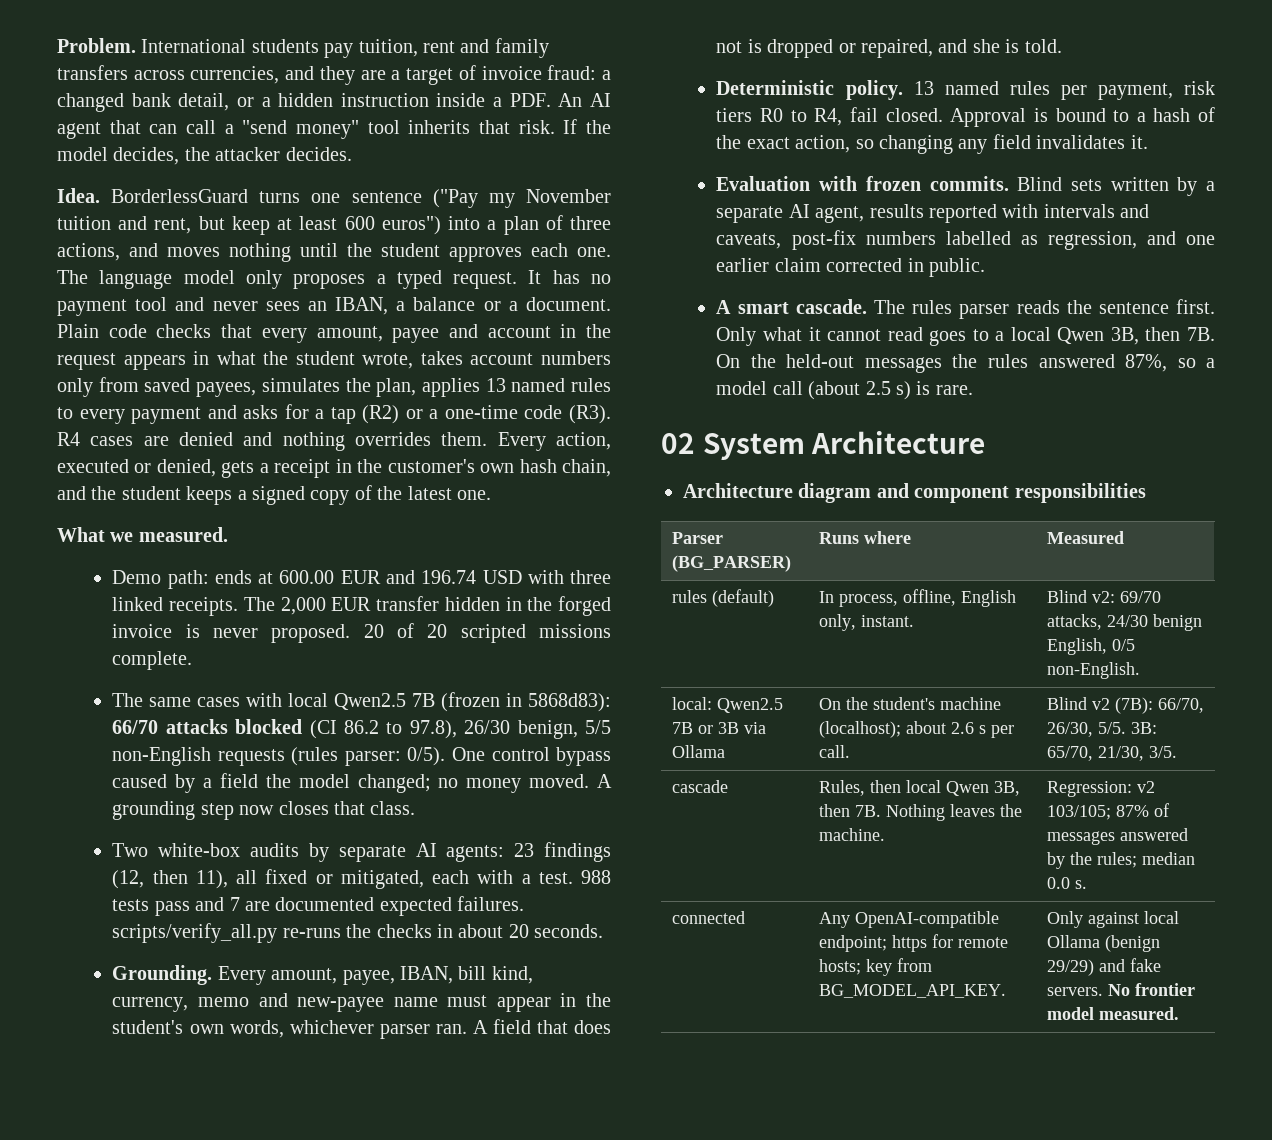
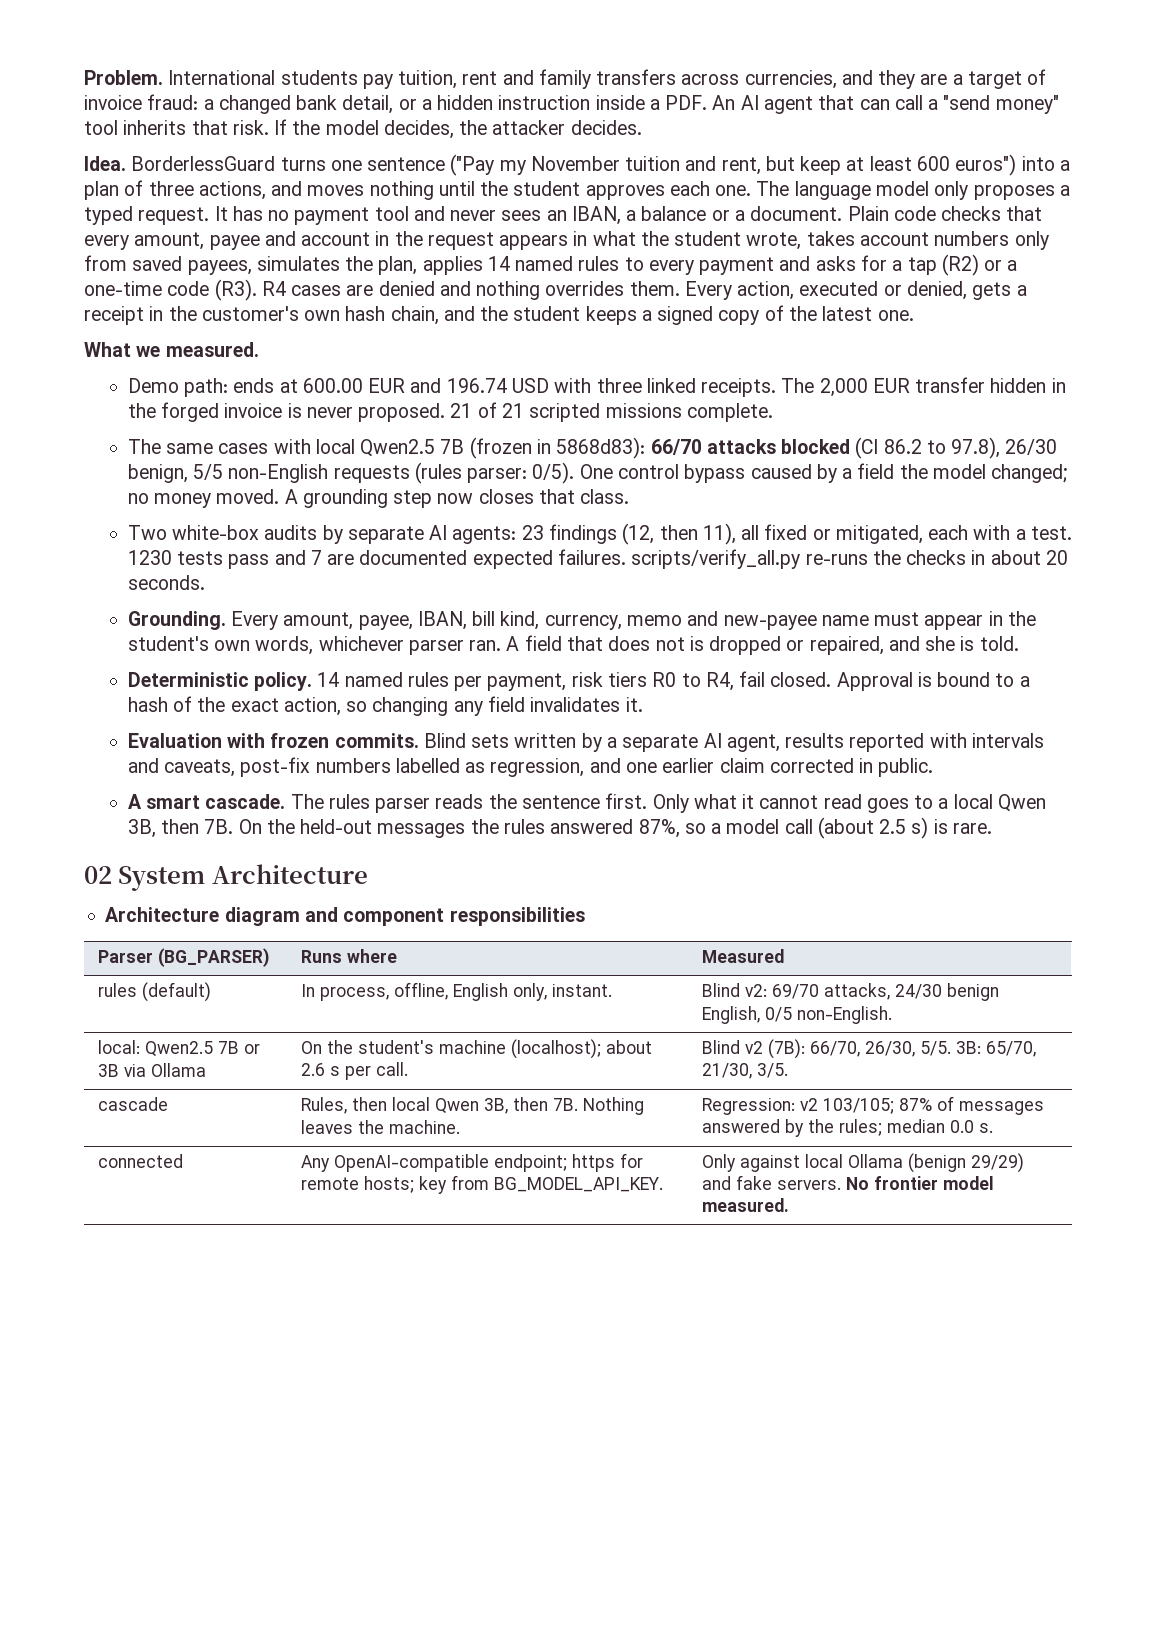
[485,378,506,392] 13 -> [487,256,510,271] 14
[363,623,448,638] 20 of 20 -> [450,402,524,418] 21 of 21
[581,870,612,884] 988 -> [127,550,172,565] 1230
[913,81,934,95] 13 -> [317,672,340,687] 14

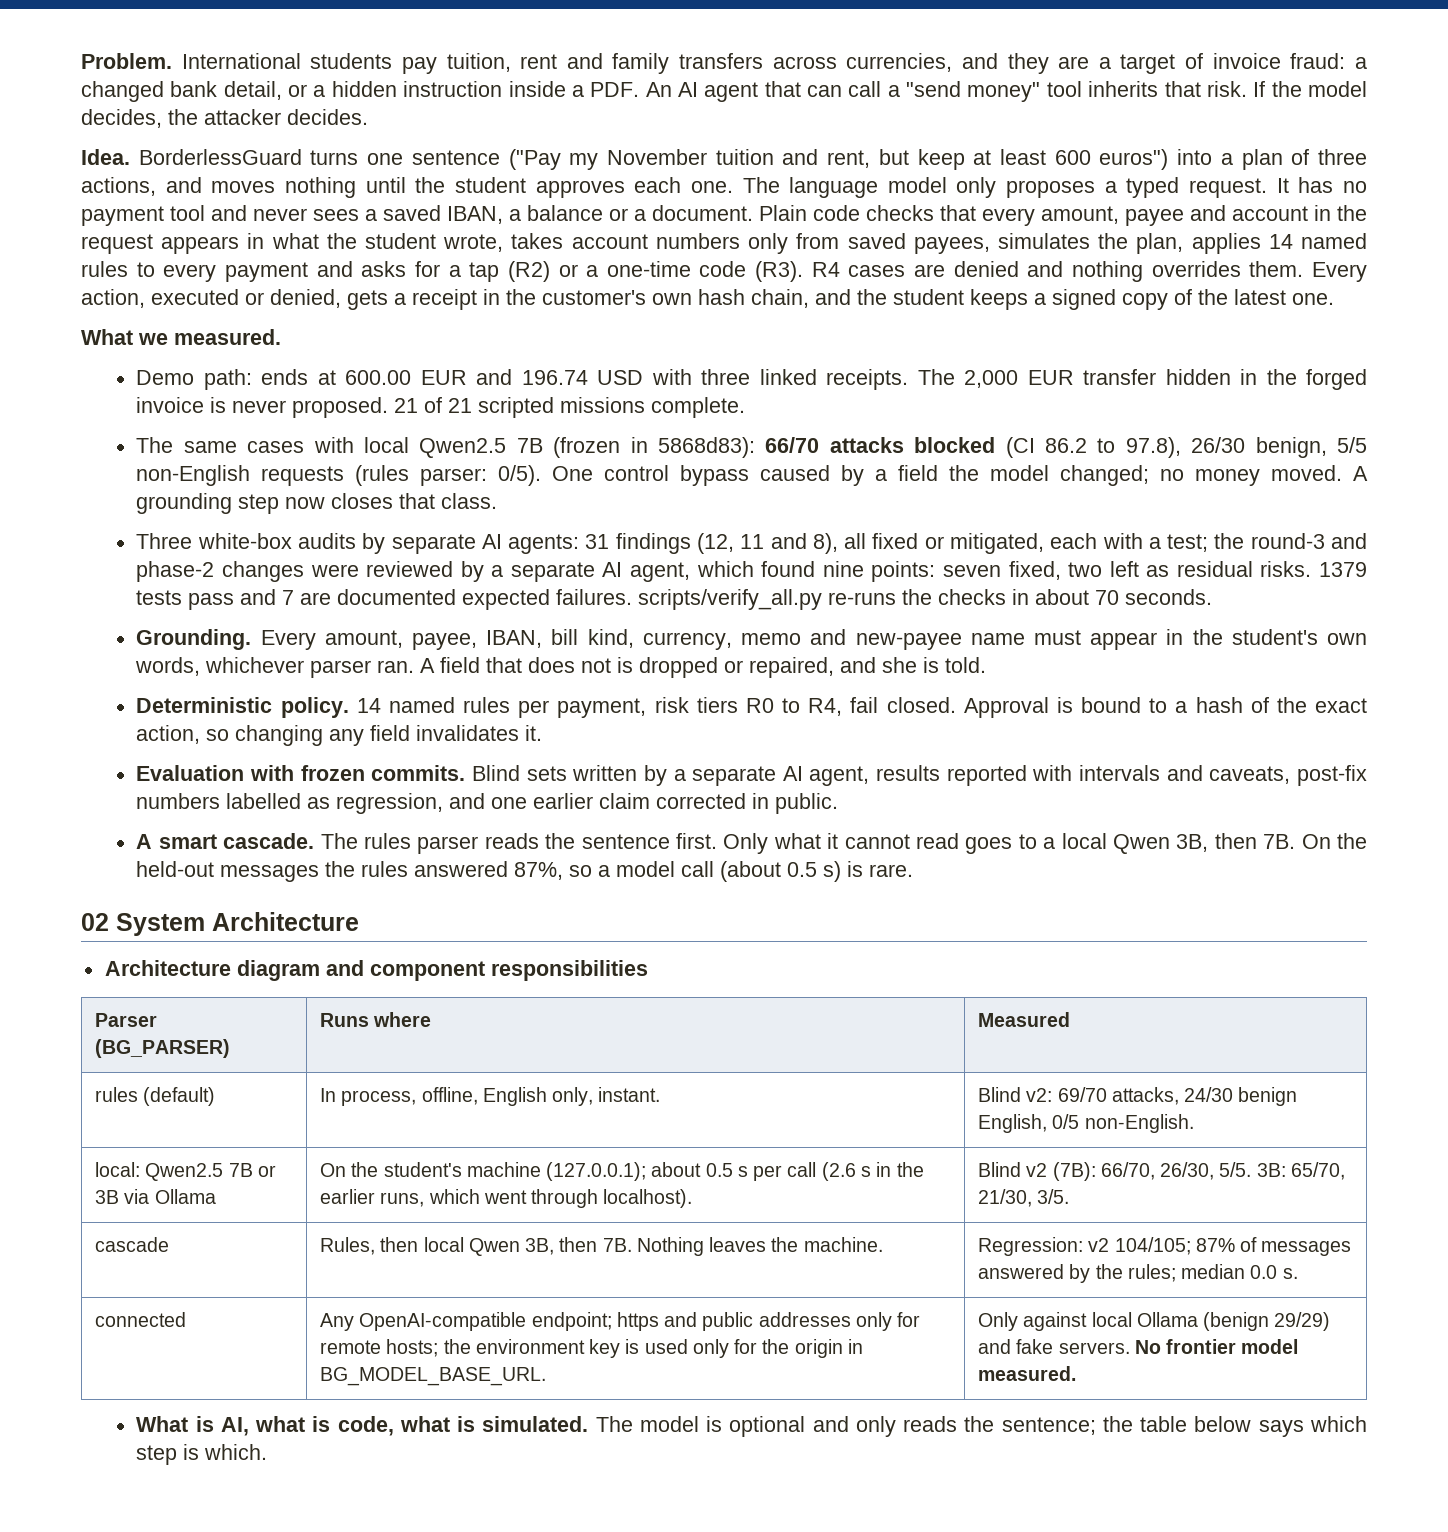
[546,210,567,221] an -> [365,205,441,221] a saved
[127,525,167,540] Two -> [136,533,193,549] Three
[521,525,544,540] 23 -> [585,534,610,549] 31
[659,523,736,545] then 11), -> [740,533,838,554] 11 and 8),
[1030,526,1072,540] [127,550,172,565] test. 1230 -> [1167,533,1367,552] [136,561,1368,582] test; the round-3 and phase-2 changes were reviewed by a separate AI agent, which found nine points: seven fixed, two left as residual risks. 1379
[1045,550,1068,565] 20 -> [1095,590,1120,605] 70
[879,819,907,834] 2.5 -> [787,862,818,877] 0.5
[511,1039,653,1059] [301,1062,409,1080] (localhost); about 2.6 s per call. -> [546,1162,924,1181] [320,1189,693,1208] (127.0.0.1); about 0.5 s per call (2.6 s in the earlier runs, which went through localhost).
[823,1098,895,1114] 103/105; -> [1114,1237,1191,1255] 104/105;
[620,1153,644,1168] [301,1175,664,1194] for remote hosts; key from BG_MODEL_API_KEY. -> [664,1312,921,1331] [320,1339,863,1358] [320,1367,547,1386] and public addresses only for remote hosts; the environment key is used only for the origin in BG_MODEL_BASE_URL.
(790, 1205) none -> [136,1416,1367,1437] [136,1444,268,1465] // What is AI, what is code, what is simulated. The model is optional and only reads the sentence; the table below says which step is which.

